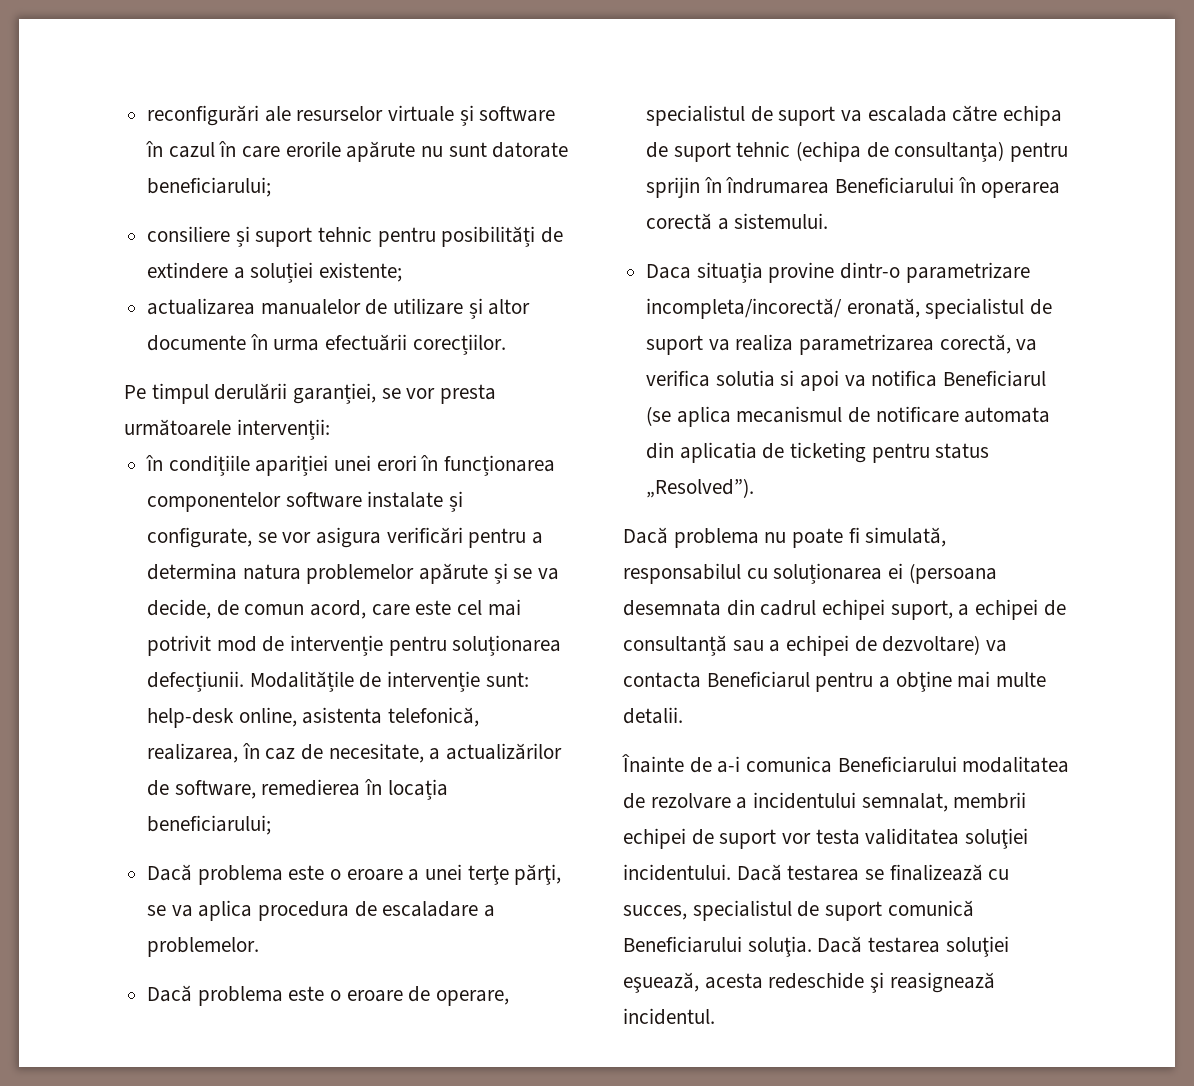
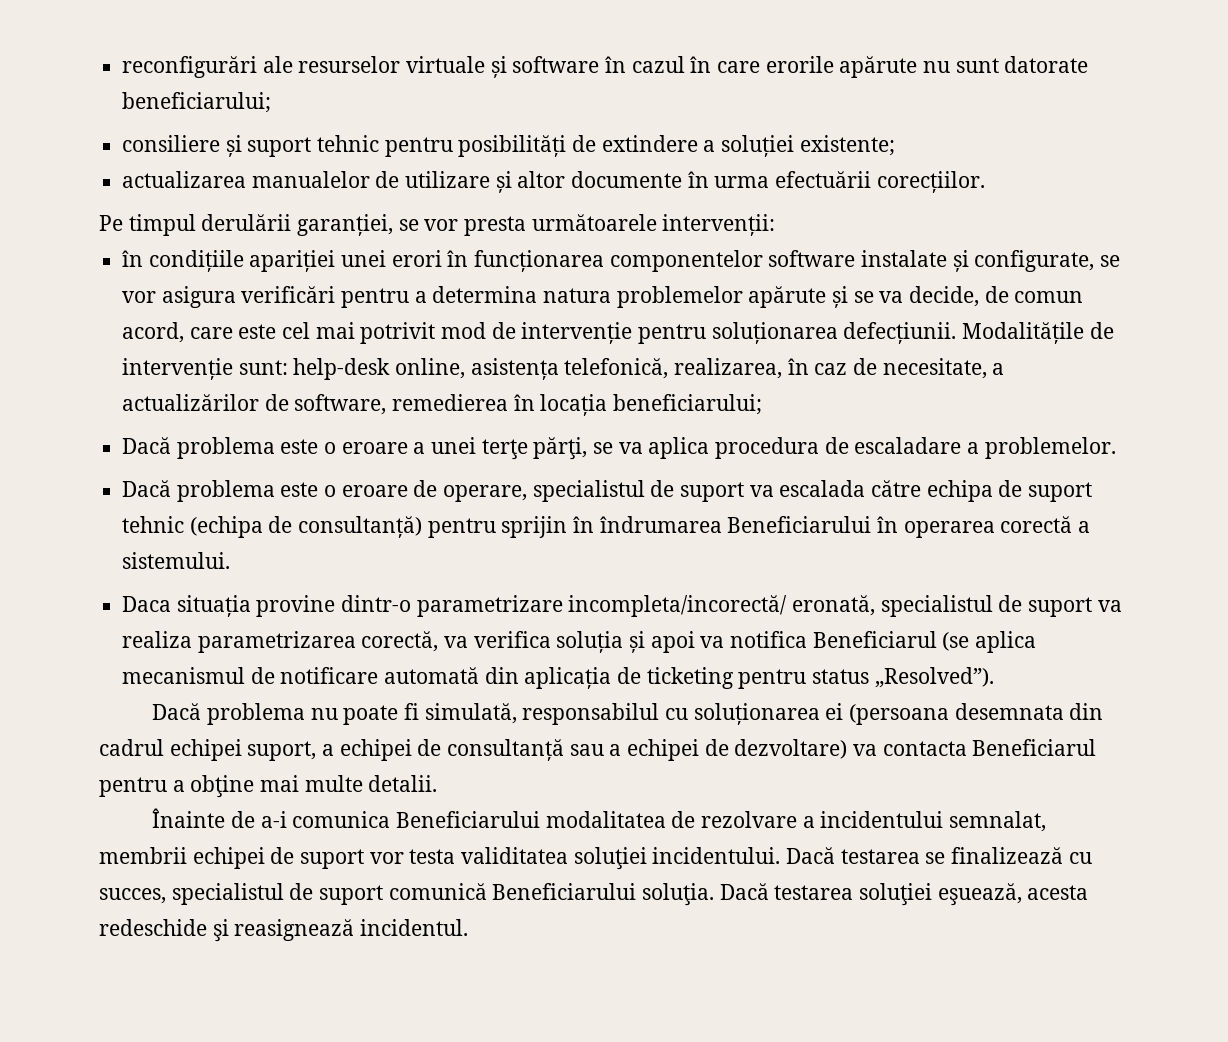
[302,707,383,724] asistenta -> [470,358,559,380] asistența
[894,141,1005,162] consultanța) -> [298,516,423,538] consultanță)
[715,370,795,387] solutia si -> [556,631,646,653] soluția și
[964,407,1051,423] [646,442,757,463] automata din aplicatia -> [384,667,612,689] automată din aplicația

